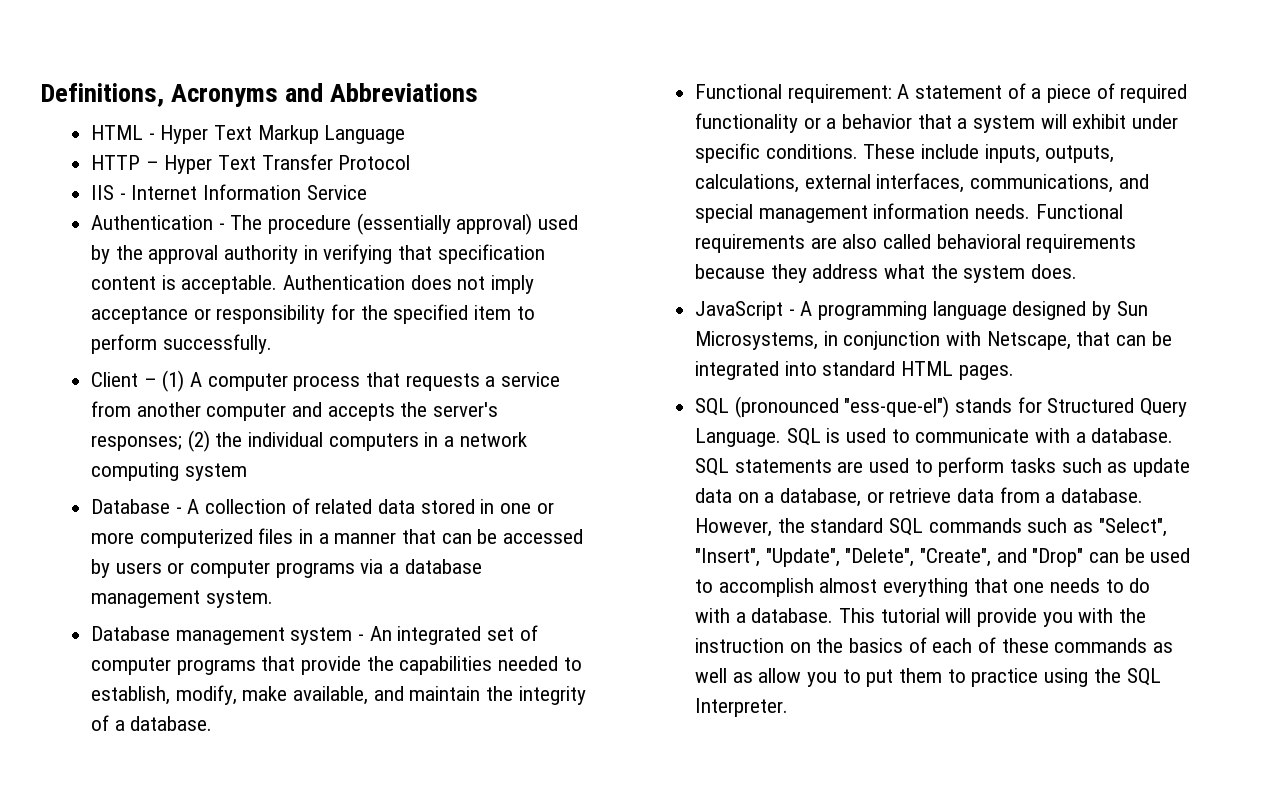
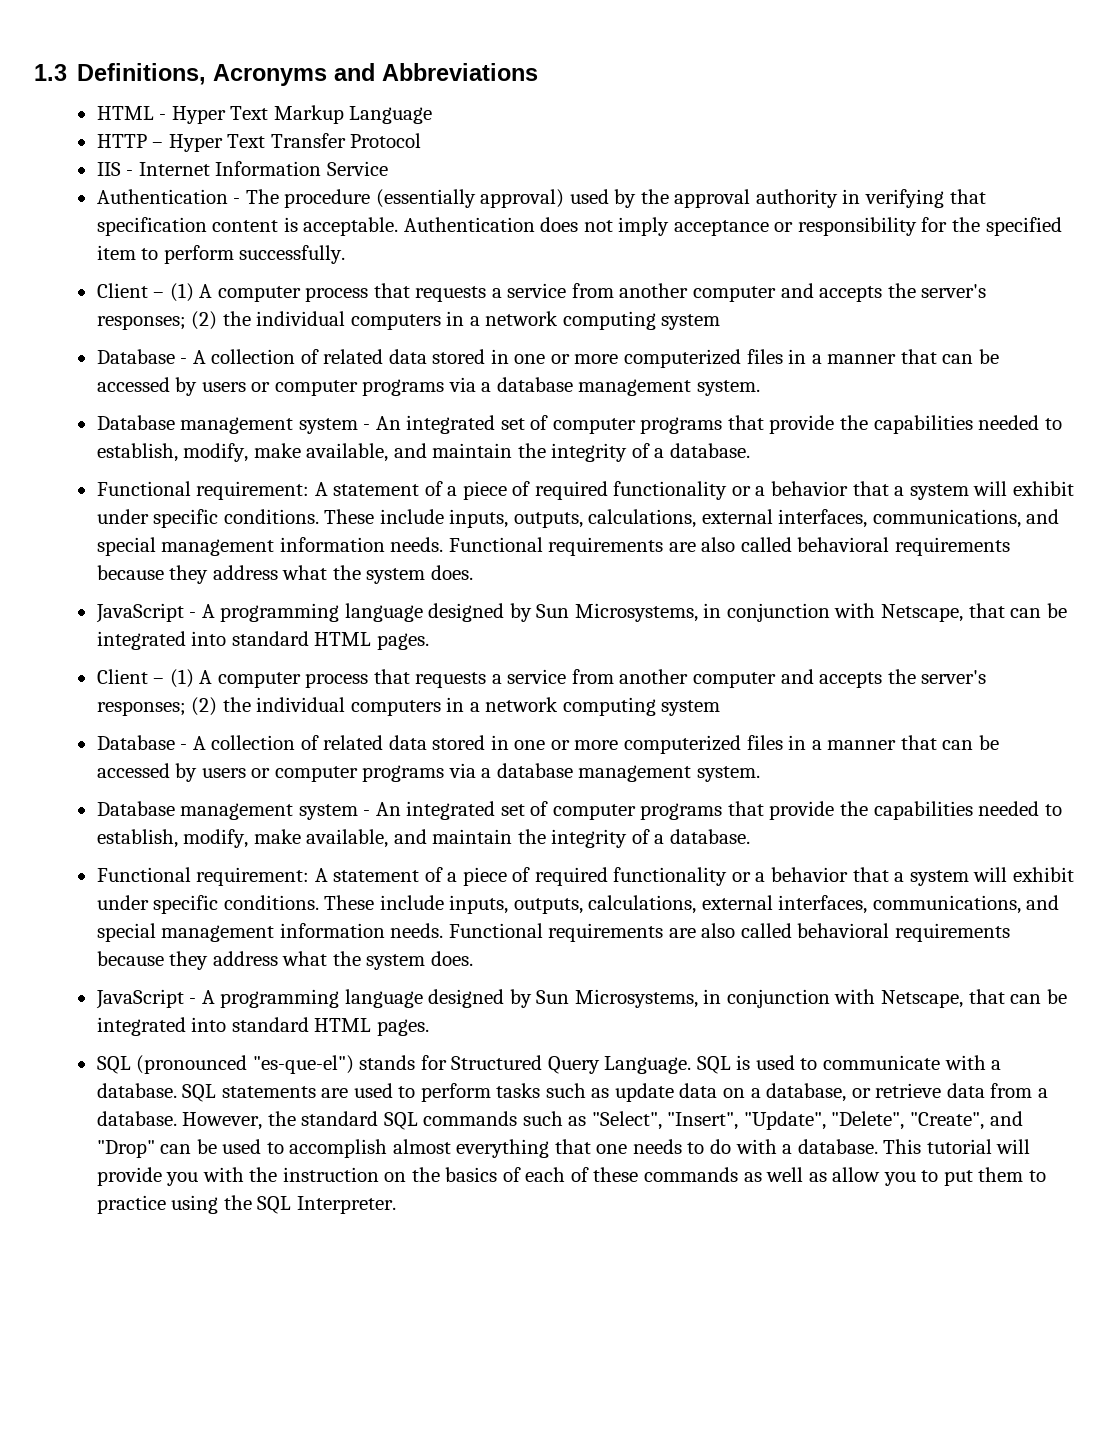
(40, 95) none -> [34,64,67,81] 1.3
(1014, 372) none -> [96,669,987,688] [96,697,721,716] [96,735,999,754] [96,763,760,782] [96,801,1062,820] [96,829,750,848] [96,867,1074,886] [96,895,1060,914] [96,923,1010,942] [96,951,473,970] [95,989,1067,1009] [96,1017,429,1036] // Client – (1) A computer process that requests a service from another computer and accepts the server's responses; (2) the individual computers in a network computing system // Database - A collection of related data stored in one or more computerized files in a manner that can be accessed by users or computer programs via a database management system. // Database management system - An integrated set of computer programs that provide the capabilities needed to establish, modify, make available, and maintain the integrity of a database. // Functional requirement: A statement of a piece of required functionality or a behavior that a system will exhibit under specific conditions. These include inputs, outputs, calculations, external interfaces, communications, and special management information needs. Functional requirements are also called behavioral requirements because they address what the system does. // JavaScript - A programming language designed by Sun Microsystems, in conjunction with Netscape, that can be integrated into standard HTML pages.
[844,396,950,418] "ess-que-el") -> [252,1055,354,1074] "es-que-el")

